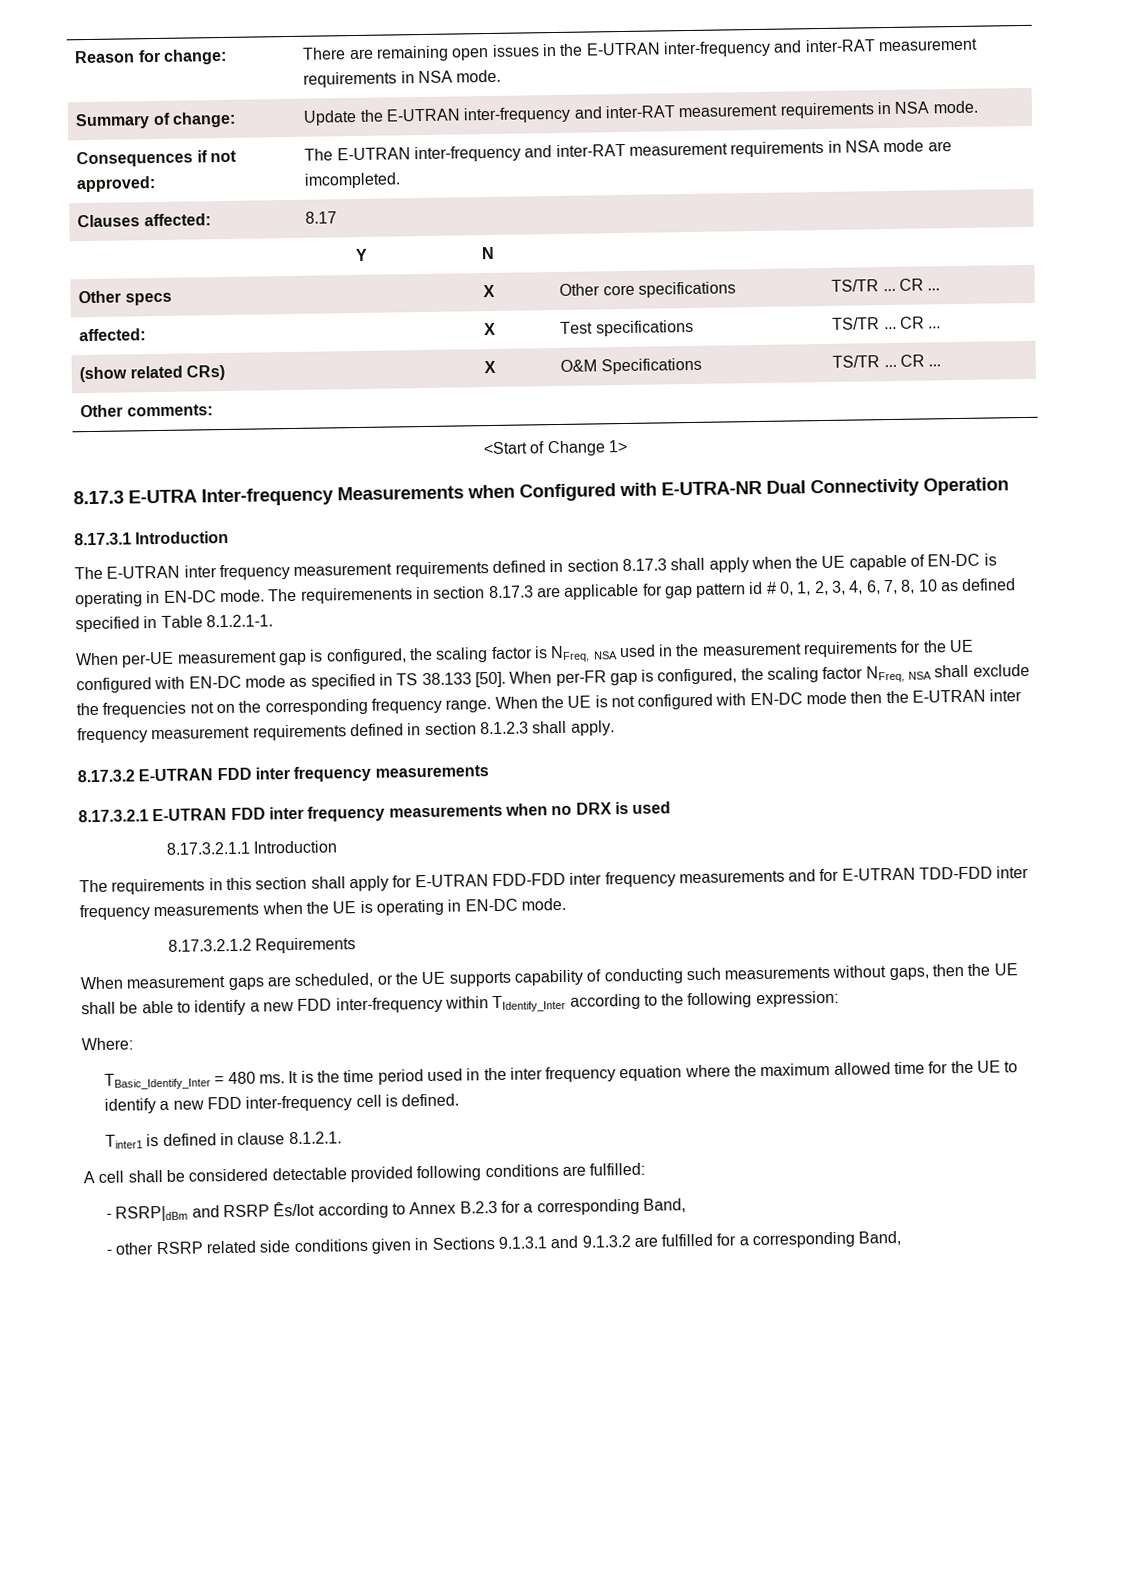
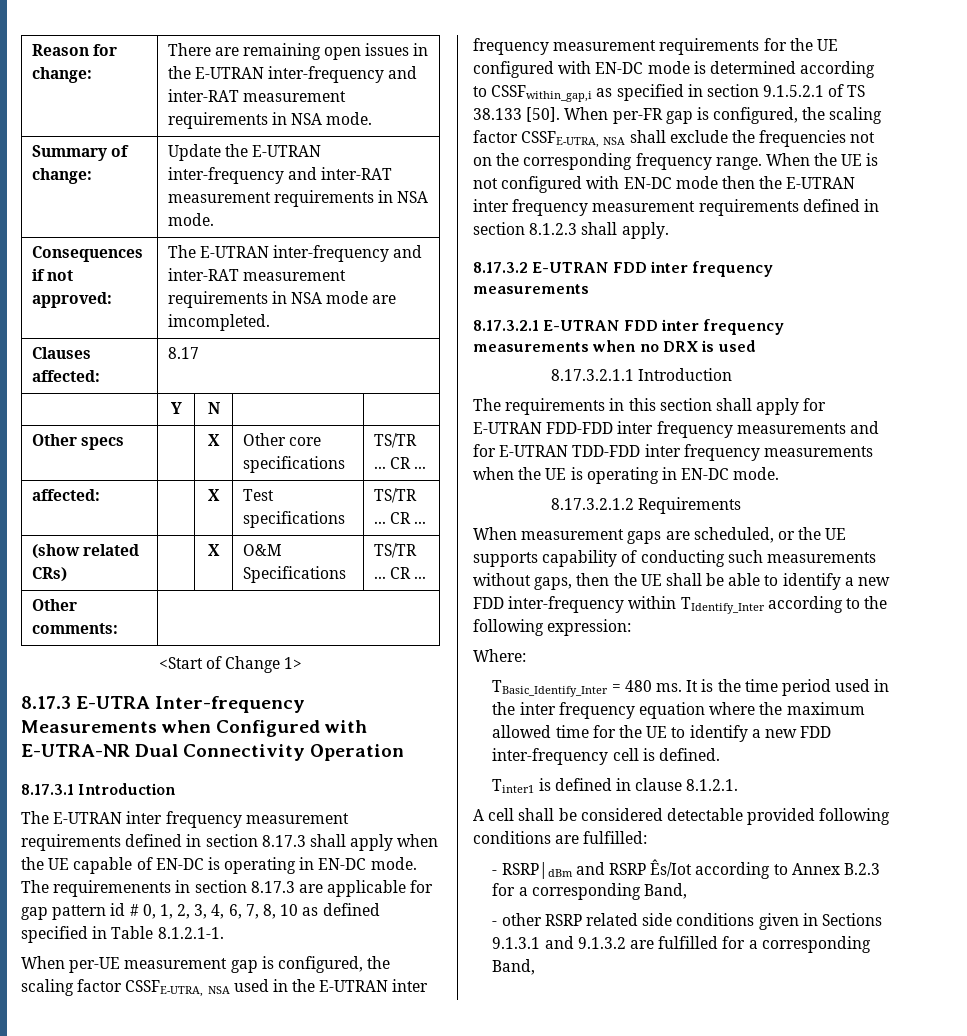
[533,645,591,663] is NFreq, -> [125,980,204,997] CSSFE-UTRA,
(700, 650) none -> [319,979,429,992] [473,38,549,55] E-UTRAN inter frequency
[289,673,393,690] as specified in -> [693,61,876,78] [473,84,845,102] is determined according to CSSFwithin_gap,i as specified in section 9.1.5.2.1 of
[865,665,905,683] NFreq, -> [521,131,600,148] CSSFE-UTRA,

